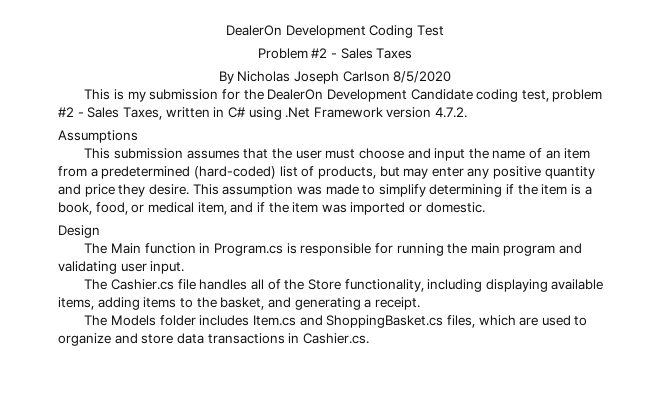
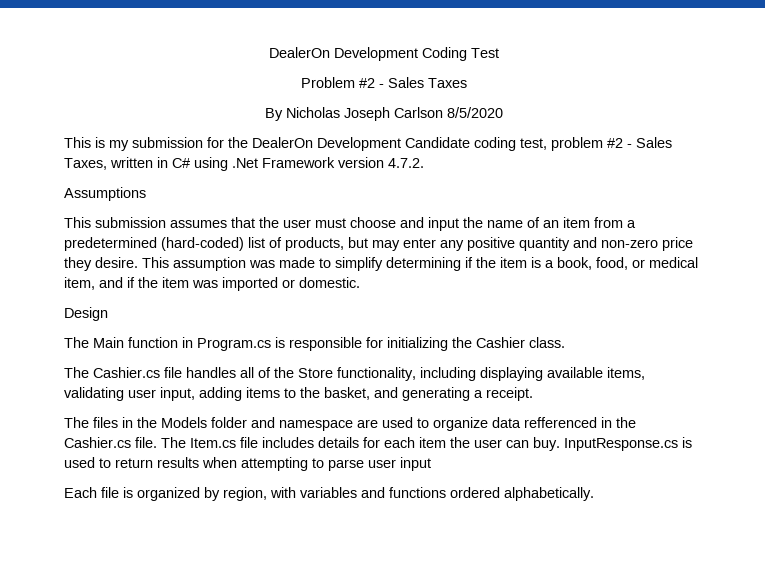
(81, 189) none -> [601,239,658,248] non-zero
[396,243,583,256] [58,261,185,274] running the main program and validating user input. -> [387,337,565,351] initializing the Cashier class.
(94, 303) none -> [64,387,195,401] validating user input,
[110,315,588,328] [58,333,369,346] Models folder includes Item.cs and ShoppingBasket.cs files, which are used to organize and store data transactions in Cashier.cs. -> [93,417,636,431] [64,437,692,451] [64,457,431,471] [64,487,594,501] files in the Models folder and namespace are used to organize data refferenced in the Cashier.cs file. The Item.cs file includes details for each item the user can buy. InputResponse.cs is used to return results when attempting to parse user input // Each file is organized by region, with variables and functions ordered alphabetically.

